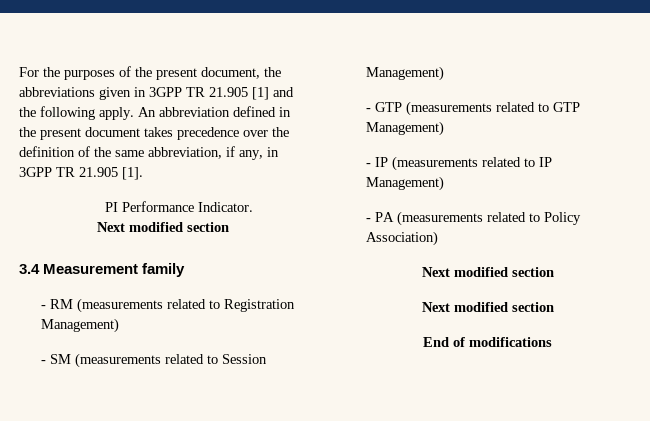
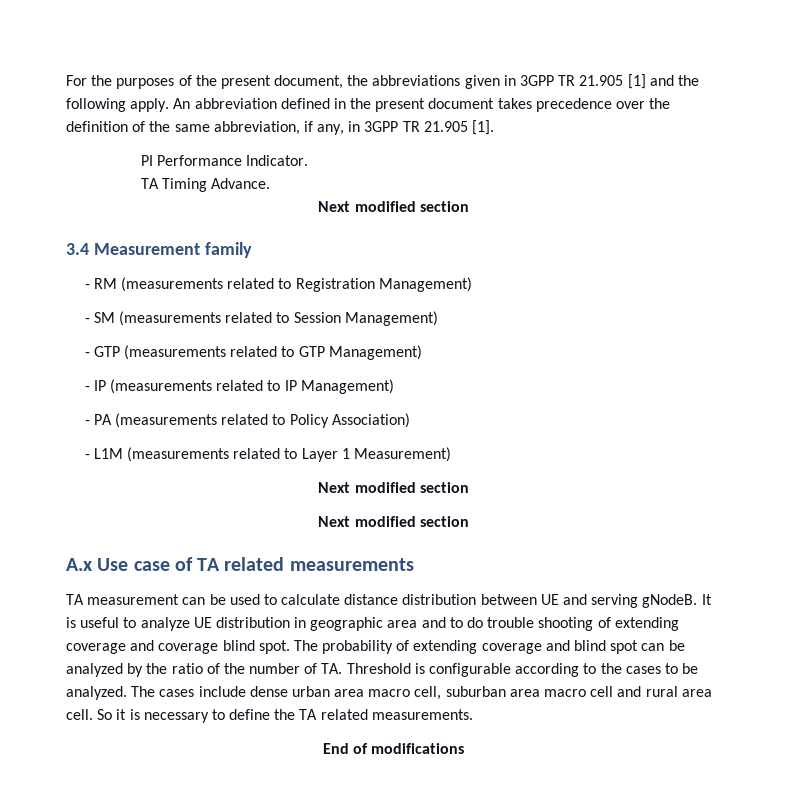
(254, 207) none -> [140,178,271,192] // TA Timing Advance.
(438, 238) none -> [84,447,452,462] // - L1M (measurements related to Layer 1 Measurement)
(554, 307) none -> [66,557,414,571] [66,594,712,608] [66,617,679,631] [66,640,685,654] [66,663,699,677] [66,686,712,700] [66,709,473,723] // A.x Use case of TA related measurements // TA measurement can be used to calculate distance distribution between UE and serving gNodeB. It is useful to analyze UE distribution in geographic area and to do trouble shooting of extending coverage and coverage blind spot. The probability of extending coverage and blind spot can be analyzed by the ratio of the number of TA. Threshold is configurable according to the cases to be analyzed. The cases include dense urban area macro cell, suburban area macro cell and rural area cell. So it is necessary to define the TA related measurements.

